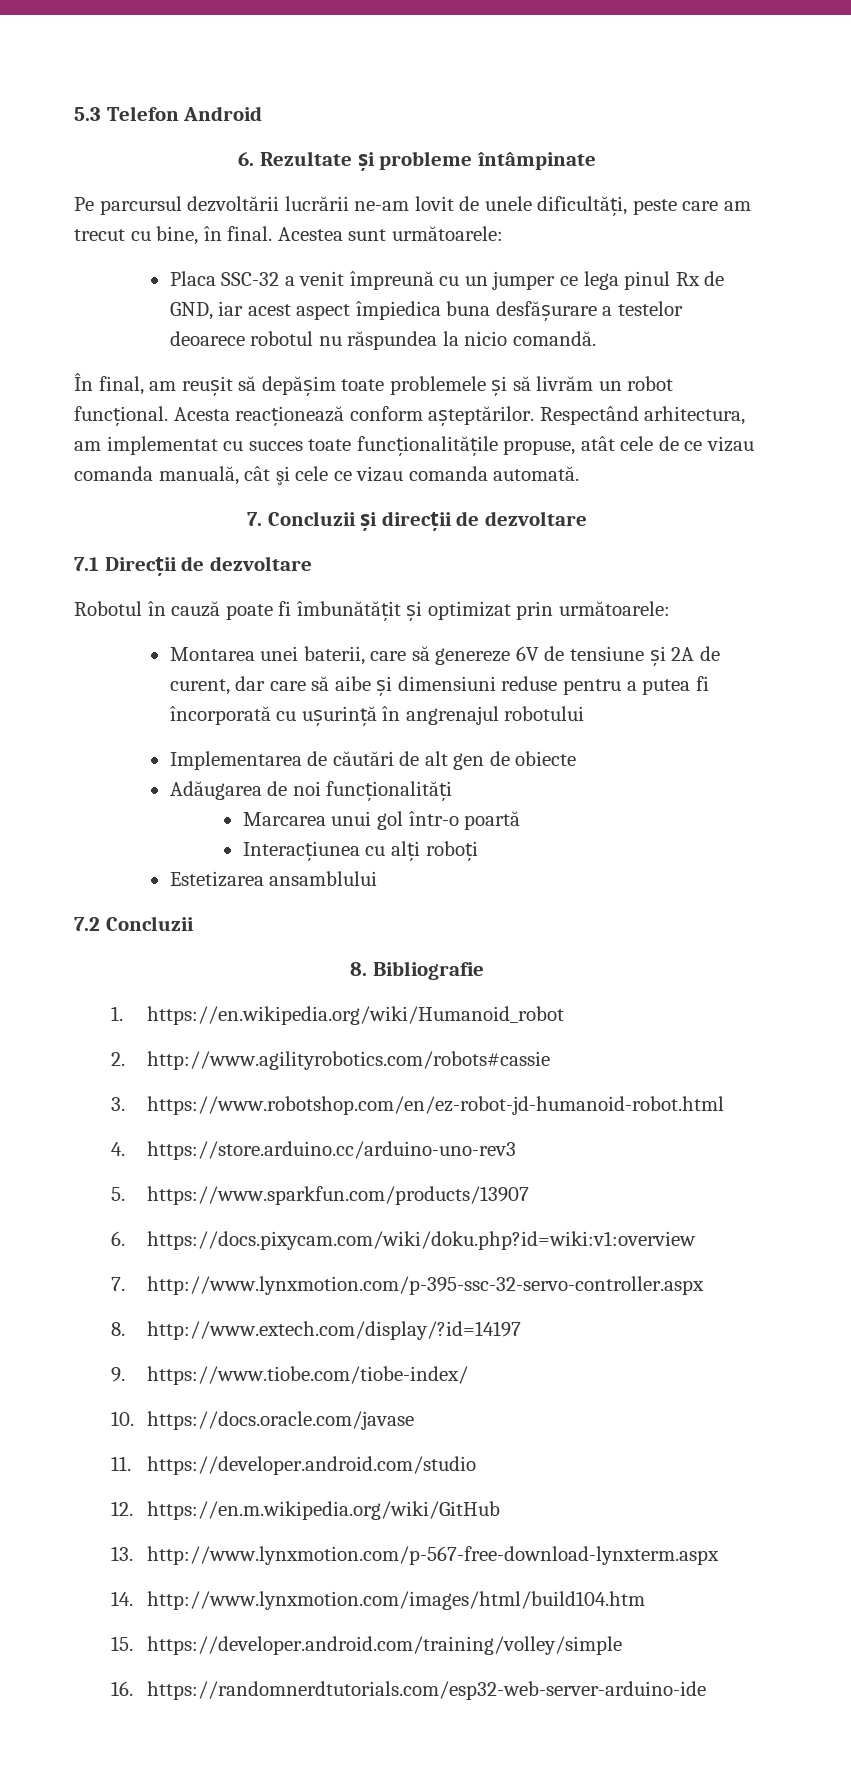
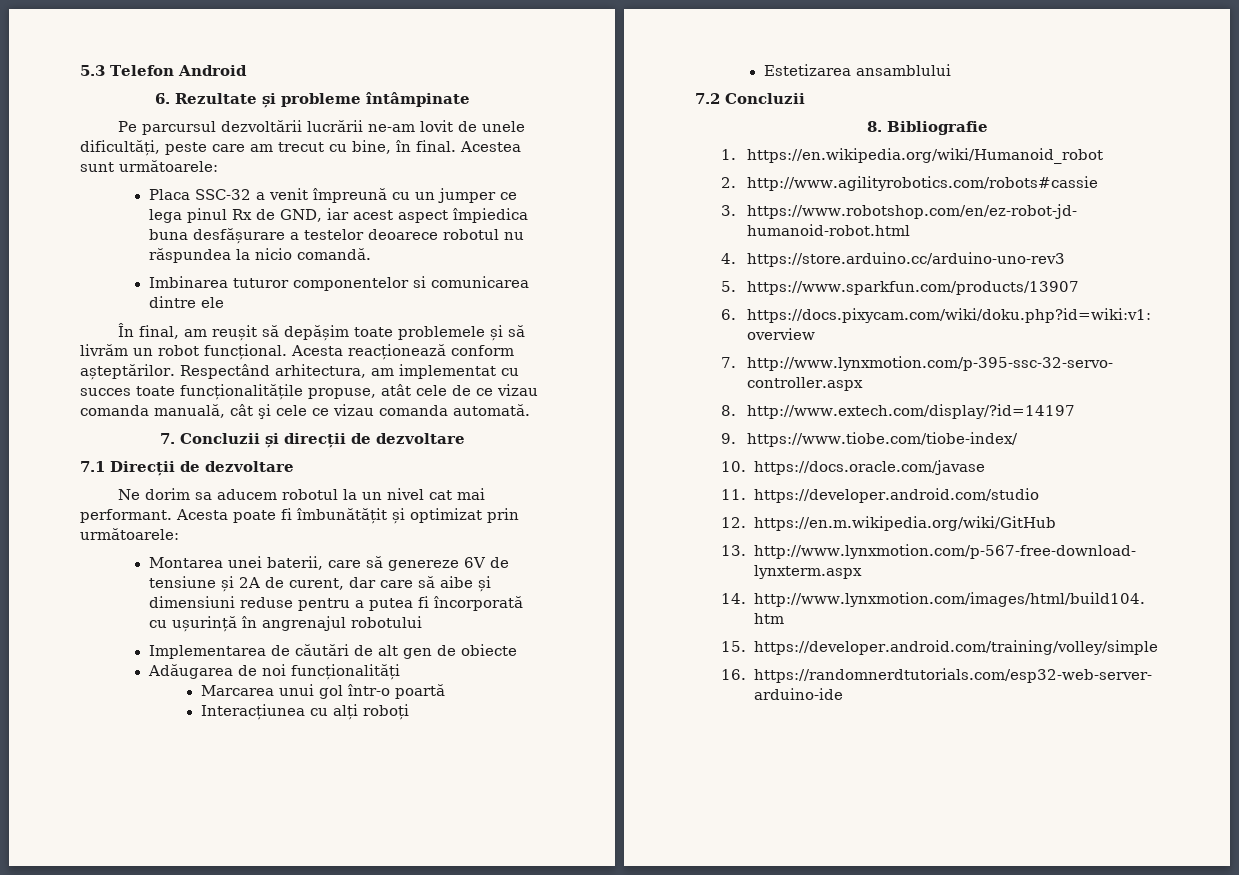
(596, 338) none -> [148,276,529,291] [148,296,224,308] // Imbinarea tuturor componentelor si comunicarea dintre ele
[74,601,221,617] Robotul în cauză -> [117,488,485,500] [80,509,228,523] Ne dorim sa aducem robotul la un nivel cat mai performant. Acesta

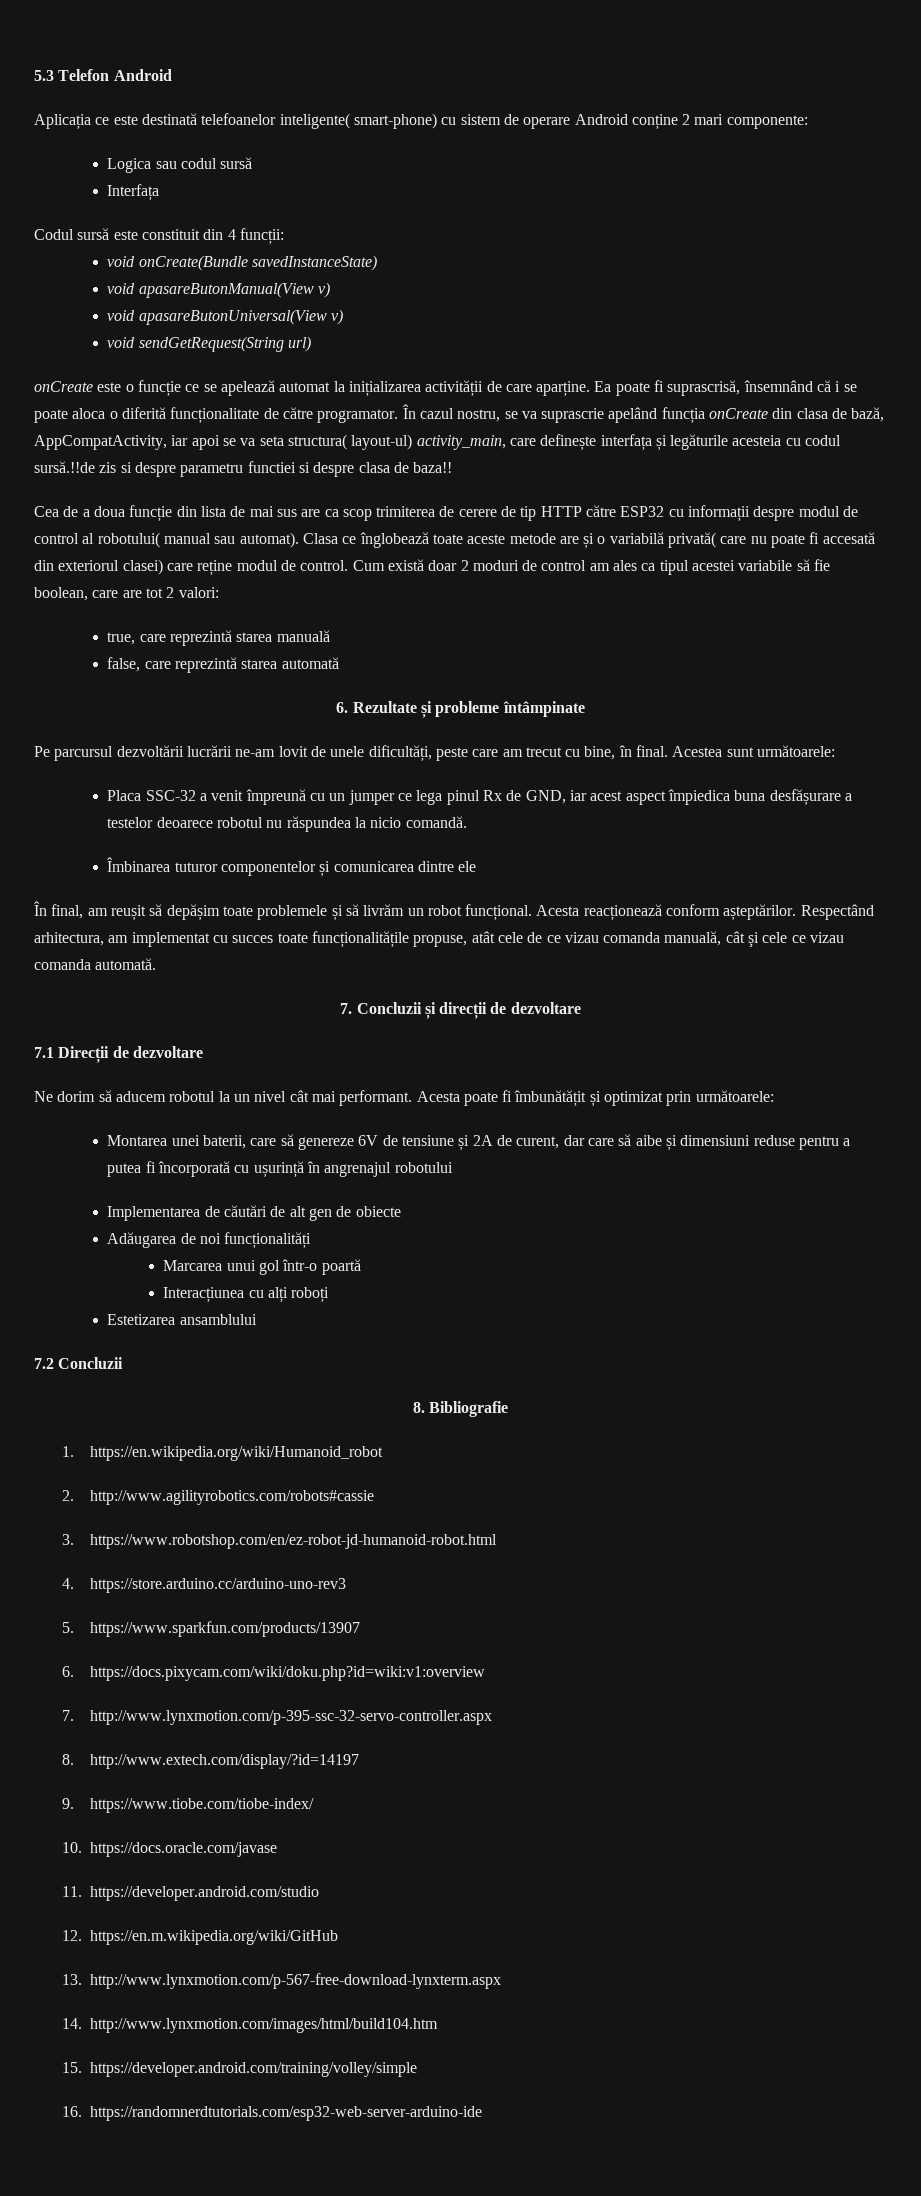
(247, 70) none -> [34,113,808,130] [107,157,253,173] [107,184,160,201] [34,228,284,245] [107,255,378,271] [107,282,331,298] [107,309,344,325] [107,336,312,352] [34,380,857,397] [34,404,885,424] [34,434,842,451] [34,461,453,477] [34,505,859,522] [34,532,875,549] [34,559,831,576] [34,587,219,601] [107,630,330,646] [107,657,339,673] // Aplicația ce este destinată telefoanelor inteligente( smart-phone) cu sistem de operare Android conține 2 mari componente: // Logica sau codul sursă // Interfața // Codul sursă este constituit din 4 funcții: // void onCreate(Bundle savedInstanceState) // void apasareButonManual(View v) // void apasareButonUniversal(View v) // void sendGetRequest(String url) // onCreate este o funcție ce se apelează automat la inițializarea activității de care aparține. Ea poate fi suprascrisă, însemnând că i se poate aloca o diferită funcționalitate de către programator. În cazul nostru, se va suprascrie apelând funcția onCreate din clasa de bază, AppCompatActivity, iar apoi se va seta structura( layout-ul) activity_main, care definește interfața și legăturile acesteia cu codul sursă.!!de zis si despre parametru functiei si despre clasa de baza!! // Cea de a doua funcție din lista de mai sus are ca scop trimiterea de cerere de tip HTTP către ESP32 cu informații despre modul de control al robotului( manual sau automat). Clasa ce înglobează toate aceste metode are și o variabilă privată( care nu poate fi accesată din exteriorul clasei) care reține modul de control. Cum există doar 2 moduri de control am ales ca tipul acestei variabile să fie boolean, care are tot 2 valori: // true, care reprezintă starea manuală // false, care reprezintă starea automată
[148,276,228,288] Imbinarea -> [107,857,171,872] Îmbinarea
[412,276,426,288] si -> [319,861,331,877] și
[194,492,212,500] sa -> [98,1090,112,1102] să
[428,490,452,500] cat -> [289,1090,309,1102] cât

